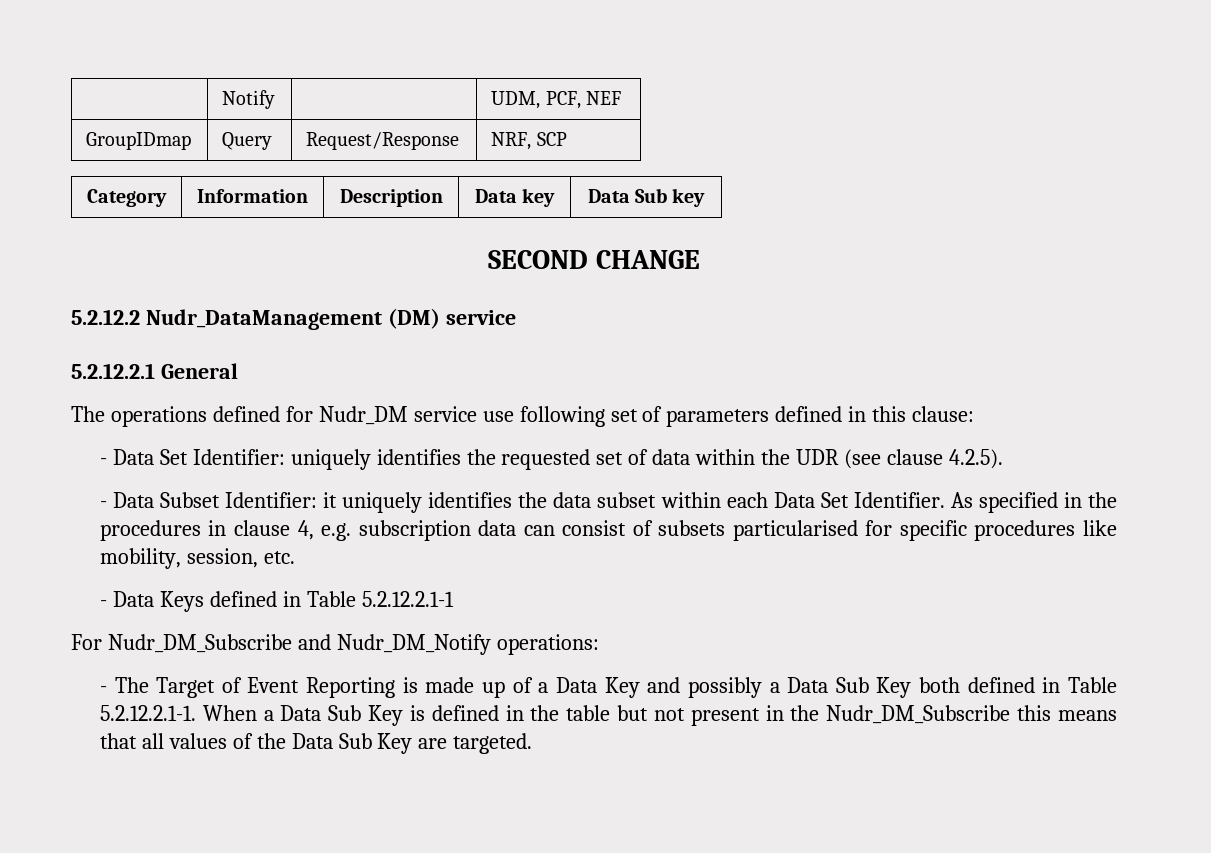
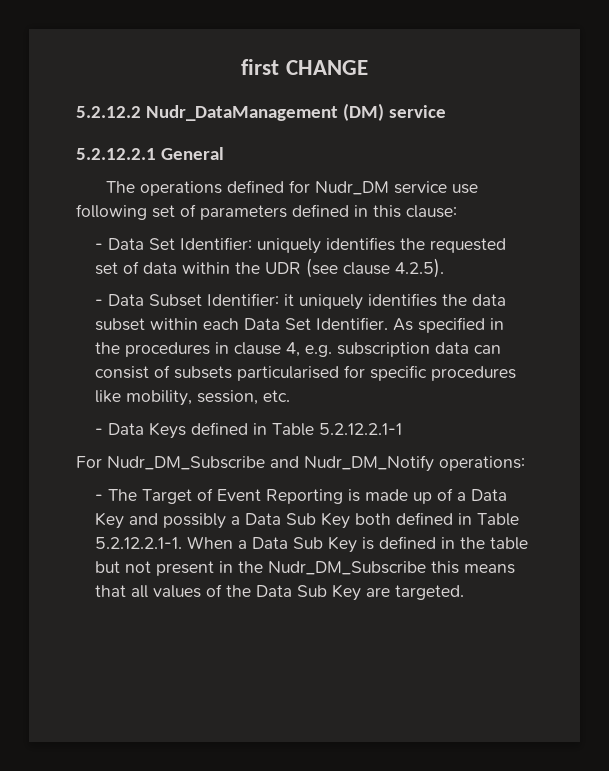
[222,90,276,109] [491,91,621,109] [86,132,192,150] [222,132,273,150] [306,132,460,150] [491,132,567,150] [87,189,167,207] [197,189,308,203] [339,189,443,207] [474,188,556,207] [587,188,706,207] [488,250,589,269] | Notify | | UDM, PCF, NEF // GroupIDmap | Query | Request/Response | NRF, SCP // Category | Information | Description | Data key | Data Sub key // SECOND -> [241,59,280,75] first

